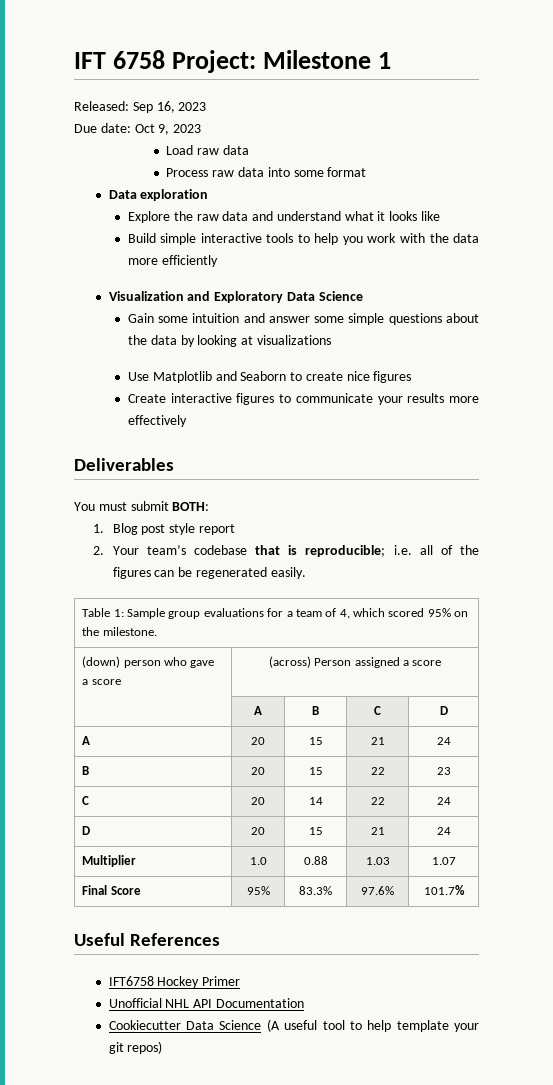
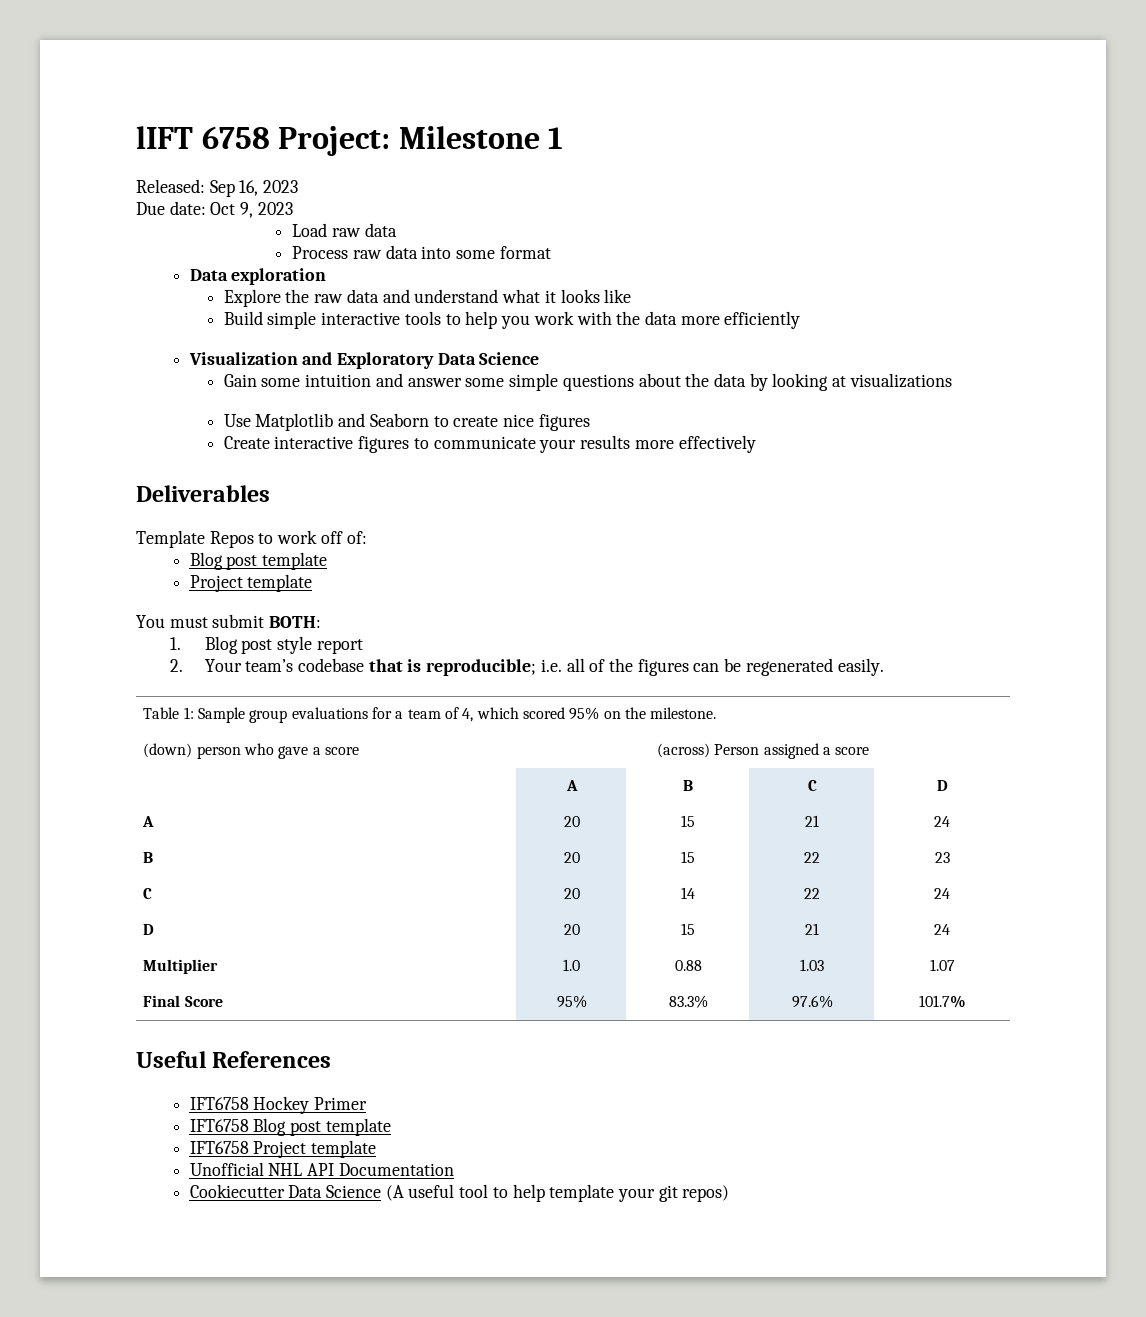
[74,52,106,69] IFT -> [136,126,193,149] lIFT
(174, 464) none -> [136,530,367,548] [189,552,327,570] [189,574,313,592] // Template Repos to work off of: // Blog post template // Project template
(241, 981) none -> [189,1118,391,1136] [189,1140,376,1158] // IFT6758 Blog post template // IFT6758 Project template

